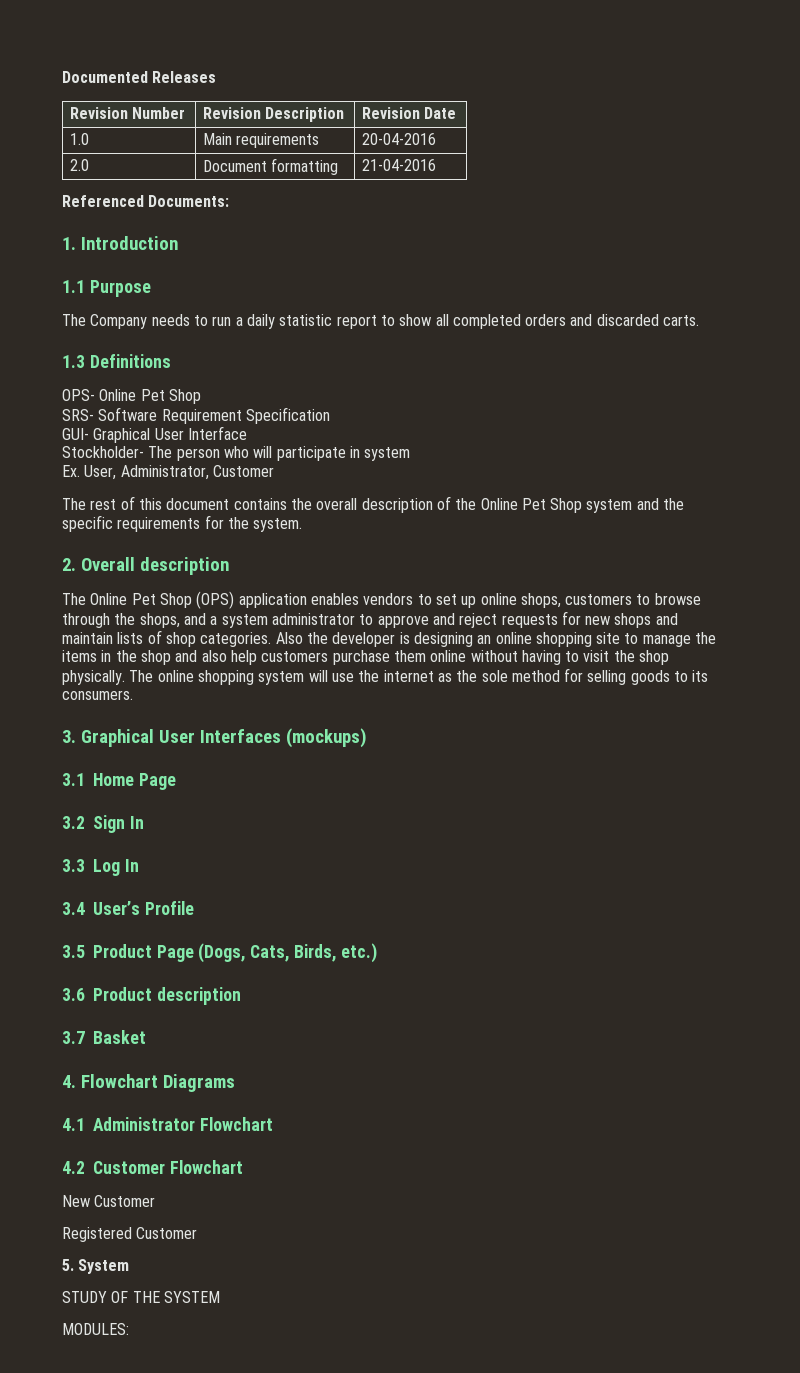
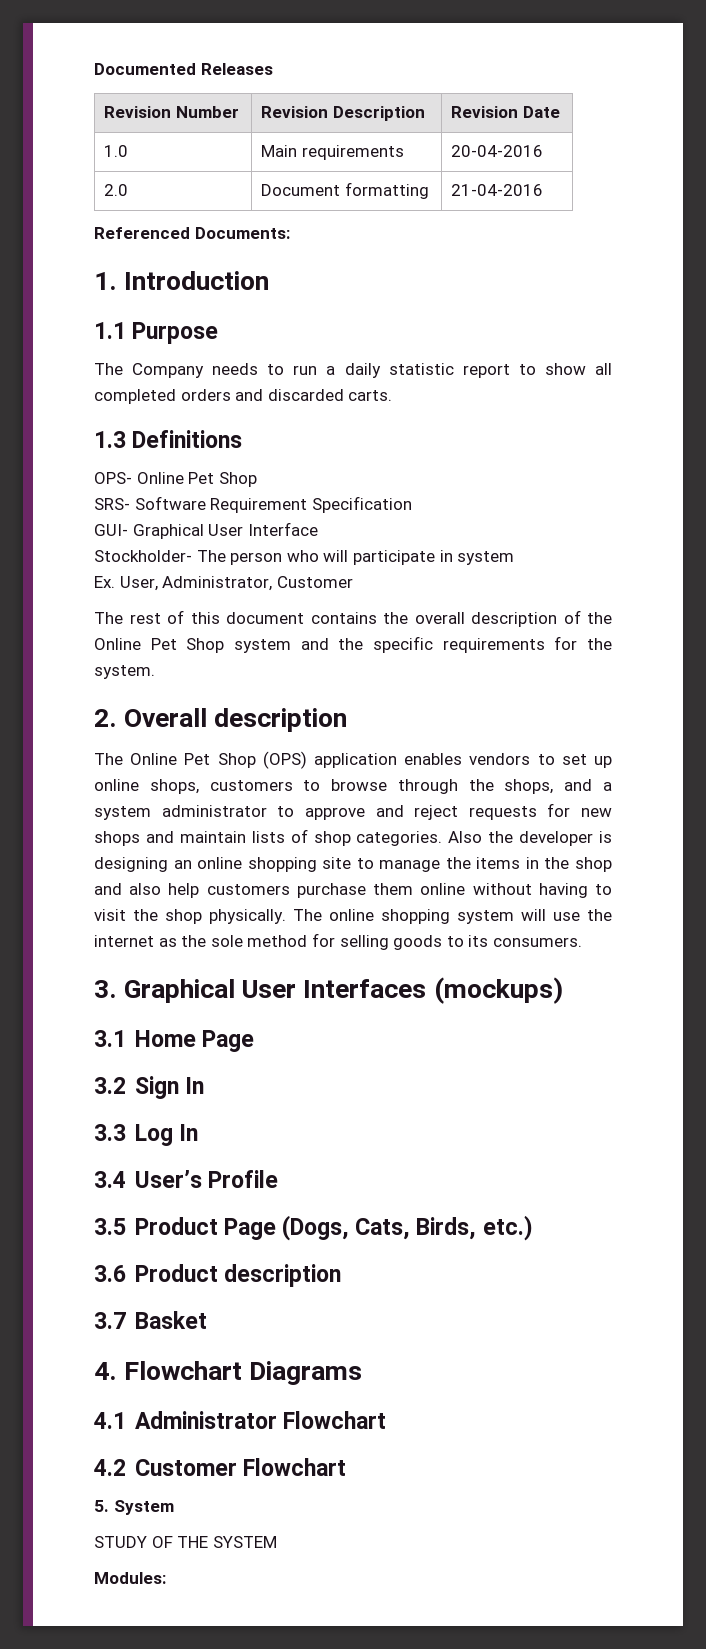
[62,1195,156,1207] [62,1227,198,1242] // New Customer // Registered Customer -> (346, 1467) none
[62,1323,129,1335] MODULES: -> [94,1572,166,1584] Modules:

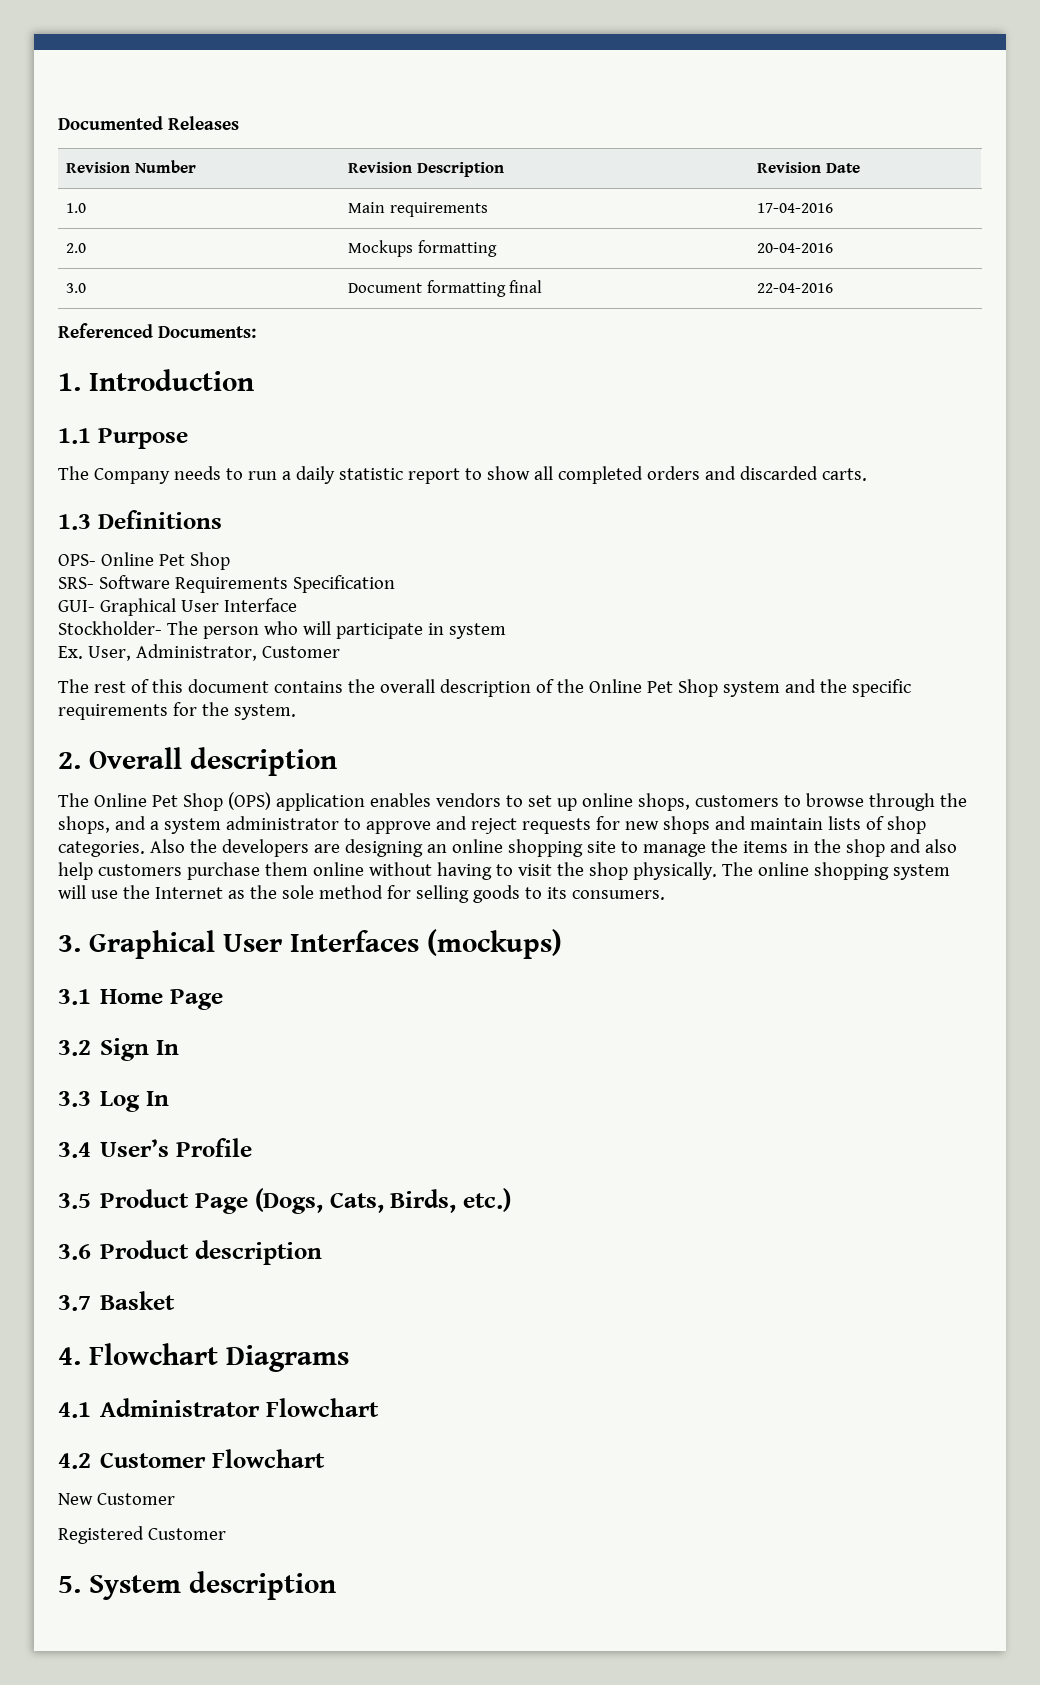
[451,145,544,157] 20-04-2016 -> [757,203,834,213] 17-04-2016
(129, 190) none -> [348,240,497,257] [757,243,834,253] [66,283,87,293] | Mockups formatting | 20-04-2016 // 3.0
[451,184,544,196] | 21-04-2016 -> [509,280,543,293] [757,283,834,293] final | 22-04-2016
[210,498,308,513] Requirement -> [174,577,288,593] Requirements
[519,831,612,846] developer is -> [221,839,340,857] developers are
[94,935,154,947] internet -> [154,887,223,899] Internet
[94,1500,174,1515] [94,1536,277,1548] [94,1572,166,1584] 5. System // STUDY OF THE SYSTEM // Modules: -> [58,1493,175,1505] [58,1526,226,1544] [58,1571,336,1600] New Customer // Registered Customer // 5. System description

